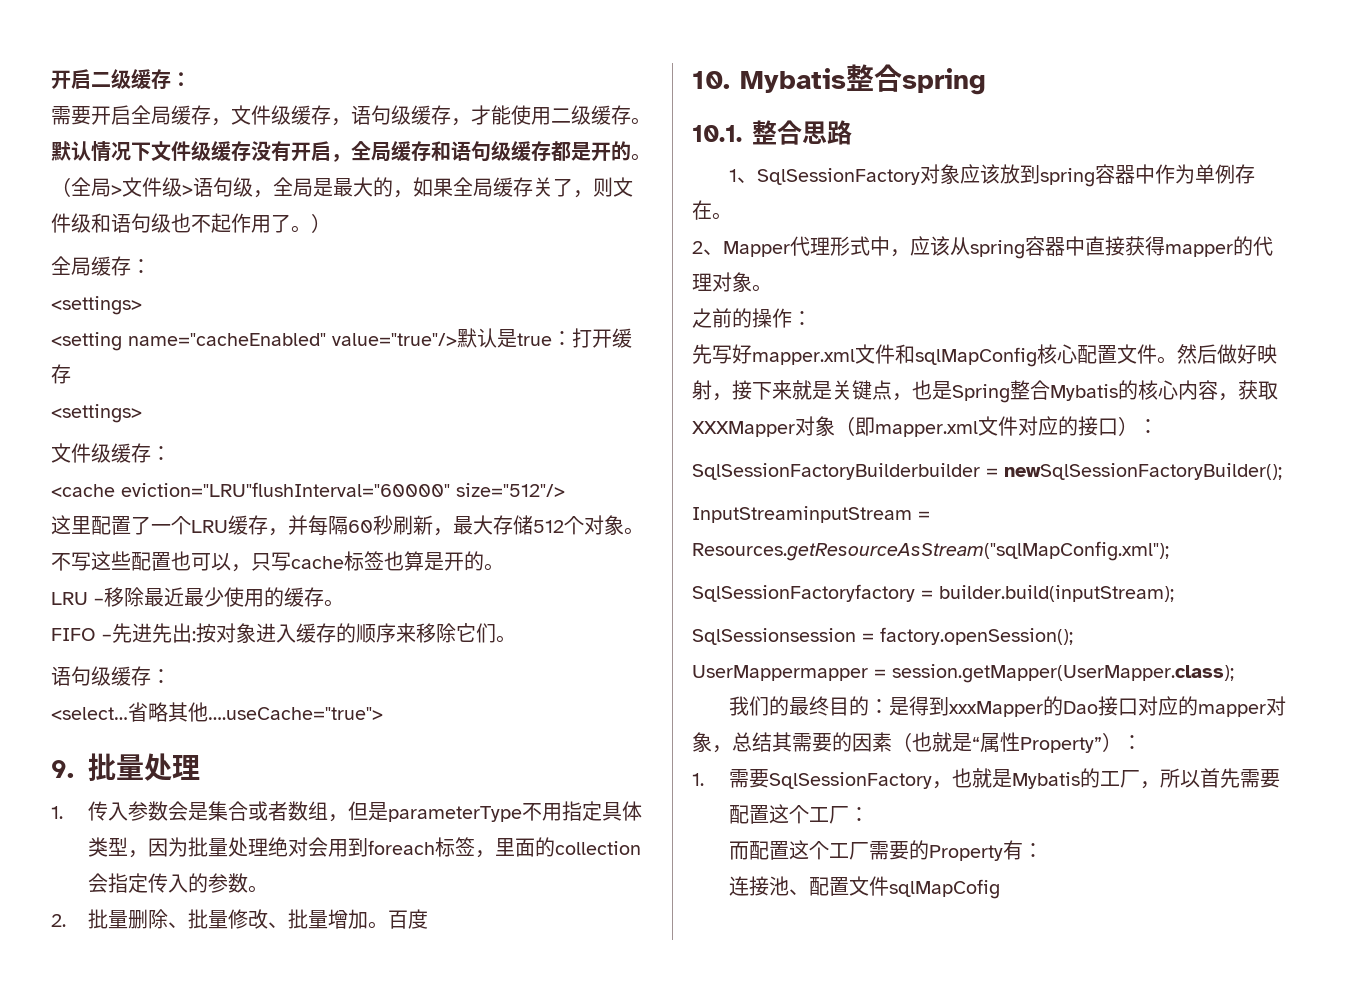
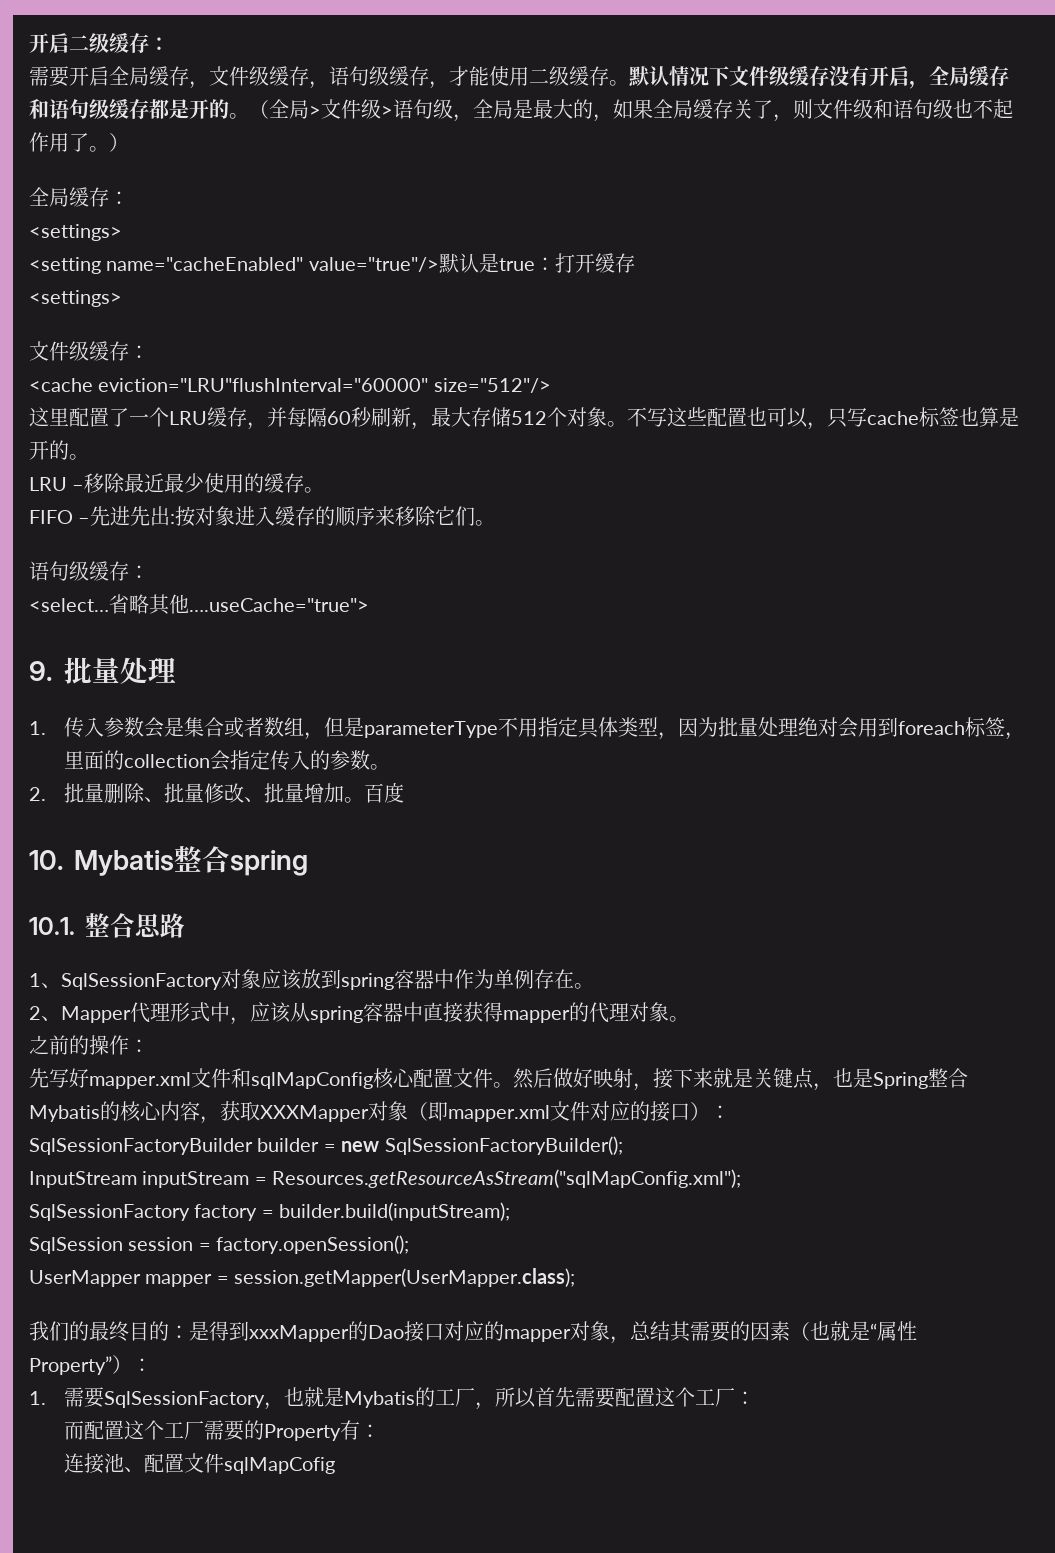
[692,463,1282,480] [692,506,912,523] SqlSessionFactoryBuilderbuilder = newSqlSessionFactoryBuilder(); // InputStreaminputStream -> [29,1136,623,1155] [29,1171,250,1188] SqlSessionFactoryBuilder builder = new SqlSessionFactoryBuilder(); // InputStream inputStream
[692,584,915,602] SqlSessionFactoryfactory -> [29,1204,258,1221] SqlSessionFactory factory
[692,628,856,645] SqlSessionsession -> [29,1237,194,1254] SqlSession session
[692,665,868,681] UserMappermapper -> [29,1270,213,1287] UserMapper mapper

